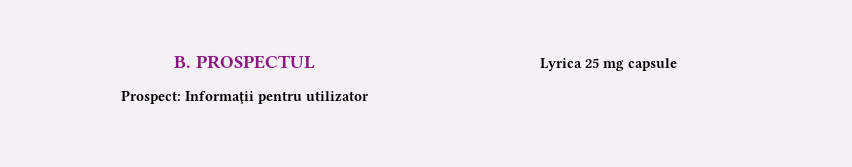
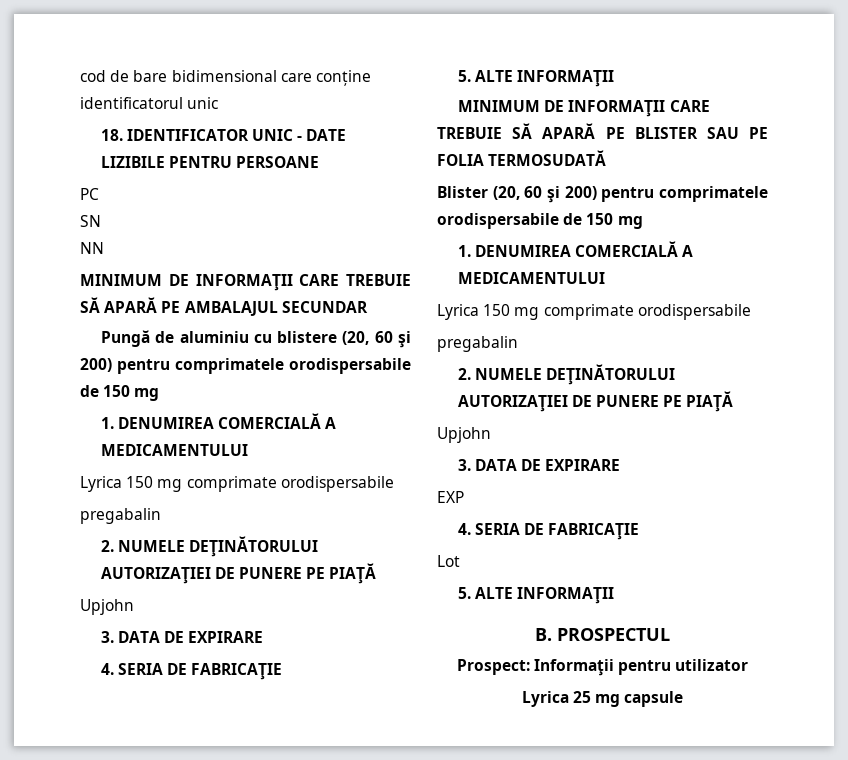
(173, 62) none -> [80,70,371,86] [80,97,219,109] [100,129,347,141] [100,156,320,168] [80,188,99,200] [80,215,101,227] [80,242,104,254] [80,274,411,291] [80,297,368,316] [101,330,411,348] [80,358,411,374] [80,385,160,401] [100,413,337,429] [100,444,248,456] [80,476,394,492] [80,508,161,524] [100,536,319,557] [100,563,377,584] [80,599,134,615] [100,631,264,643] [100,663,283,680] [457,70,615,87] [458,100,710,117] [437,123,768,139] [437,150,607,166] [437,186,768,203] [437,213,643,229] [457,241,694,257] [457,272,605,284] [437,304,751,320] [437,336,518,352] [457,364,676,385] [457,391,734,412] [437,427,491,443] [457,459,621,471] [437,491,464,503] [457,523,640,540] [437,555,460,567] [457,587,615,604] cod de bare bidimensional care conține identificatorul unic // 18. IDENTIFICATOR UNIC - DATE LIZIBILE PENTRU PERSOANE // PC // SN // NN // MINIMUM DE INFORMAŢII CARE TREBUIE SĂ APARĂ PE AMBALAJUL SECUNDAR // Pungă de aluminiu cu blistere (20, 60 şi 200) pentru comprimatele orodispersabile de 150 mg // 1. DENUMIREA COMERCIALĂ A MEDICAMENTULUI // Lyrica 150 mg comprimate orodispersabile // pregabalin // 2. NUMELE DEŢINĂTORULUI AUTORIZAŢIEI DE PUNERE PE PIAŢĂ // Upjohn // 3. DATA DE EXPIRARE // 4. SERIA DE FABRICAŢIE // 5. ALTE INFORMAŢII // MINIMUM DE INFORMAŢII CARE TREBUIE SĂ APARĂ PE BLISTER SAU PE FOLIA TERMOSUDATĂ // Blister (20, 60 şi 200) pentru comprimatele orodispersabile de 150 mg // 1. DENUMIREA COMERCIALĂ A MEDICAMENTULUI // Lyrica 150 mg comprimate orodispersabile // pregabalin // 2. NUMELE DEŢINĂTORULUI AUTORIZAŢIEI DE PUNERE PE PIAŢĂ // Upjohn // 3. DATA DE EXPIRARE // EXP // 4. SERIA DE FABRICAŢIE // Lot // 5. ALTE INFORMAŢII //

